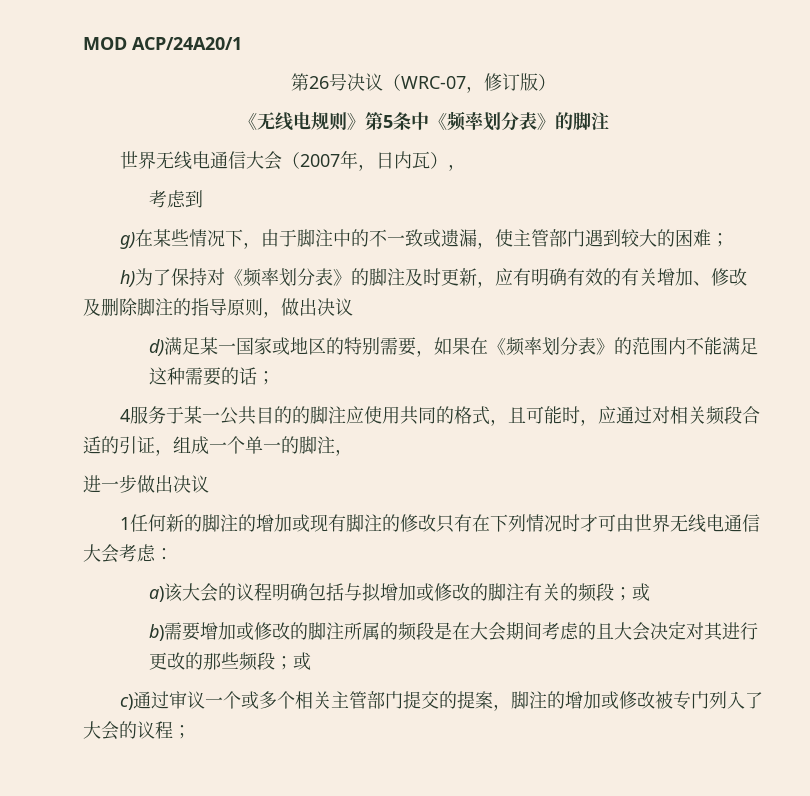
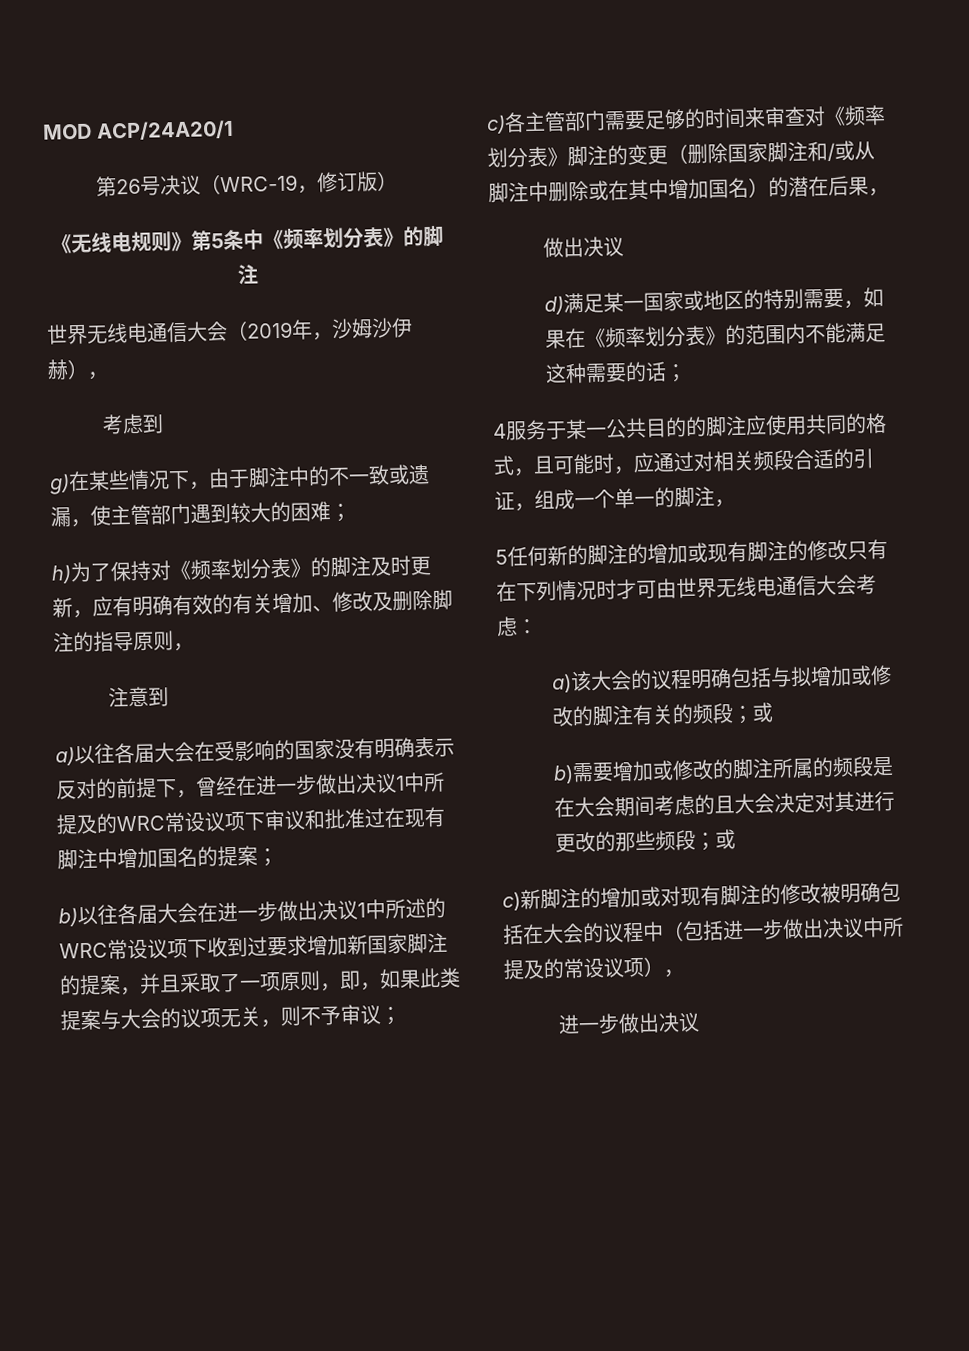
[401,76,466,89] WRC-07 -> [219,174,298,193] WRC-19
[299,150,430,171] 2007年，日内瓦 -> [246,317,413,341] [47,359,69,380] 2019年，沙姆沙伊赫
(281, 314) none -> [107,686,169,708] [55,737,455,766] [56,771,445,800] [56,806,446,835] [57,845,278,870] [58,897,446,927] [59,932,448,960] [59,967,461,996] [60,1004,401,1031] [486,104,886,134] [487,140,875,168] [488,175,889,203] // 注意到 // a)以往各届大会在受影响的国家没有明确表示反对的前提下，曾经在进一步做出决议1中所提及的WRC常设议项下审议和批准过在现有脚注中增加国名的提案； // b)以往各届大会在进一步做出决议1中所述的WRC常设议项下收到过要求增加新国家脚注的提案，并且采取了一项原则，即，如果此类提案与大会的议项无关，则不予审议； // c)各主管部门需要足够的时间来审查对《频率划分表》脚注的变更（删除国家脚注和/或从脚注中删除或在其中增加国名）的潜在后果， //
[83,475,209,493] [119,517,130,530] 进一步做出决议 // 1 -> [495,549,508,565] 5
[132,691,763,711] [83,721,191,740] 通过审议一个或多个相关主管部门提交的提案，脚注的增加或修改被专门列入了大会的议程； -> [520,881,901,910] [502,916,904,945] [503,956,685,980] [557,1011,700,1035] 新脚注的增加或对现有脚注的修改被明确包括在大会的议程中（包括进一步做出决议中所提及的常设议项）， // 进一步做出决议

